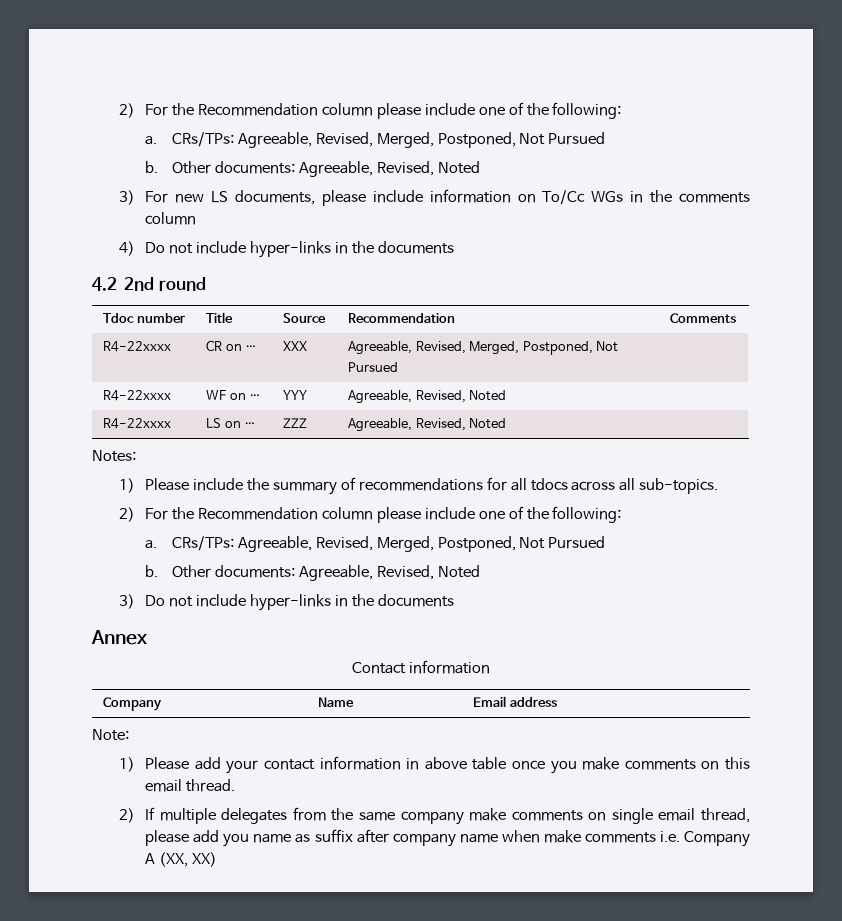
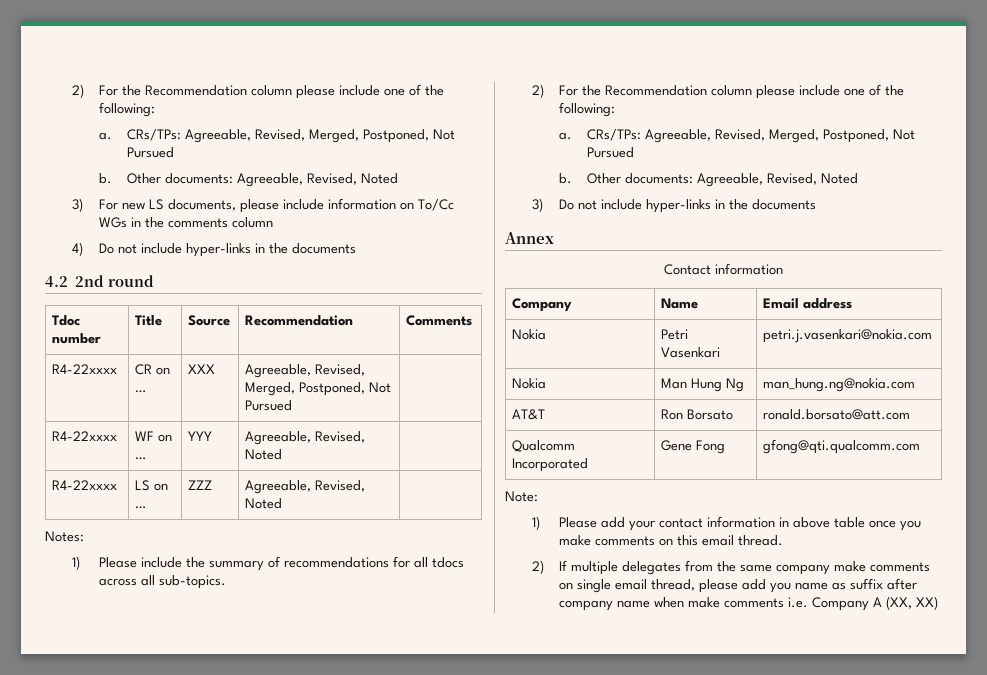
(557, 702) none -> [512,329,547,340] [661,329,689,340] [661,347,721,358] [763,329,933,343] [512,378,547,389] [661,378,745,392] [763,378,916,392] [512,409,546,420] [661,409,734,420] [763,409,911,420] [512,440,576,452] [512,458,589,472] [661,440,726,454] [763,439,921,454] // Nokia | Petri Vasenkari | petri.j.vasenkari@nokia.com // Nokia | Man Hung Ng | man_hung.ng@nokia.com // AT&T | Ron Borsato | ronald.borsato@att.com // Qualcomm Incorporated | Gene Fong | gfong@qti.qualcomm.com

